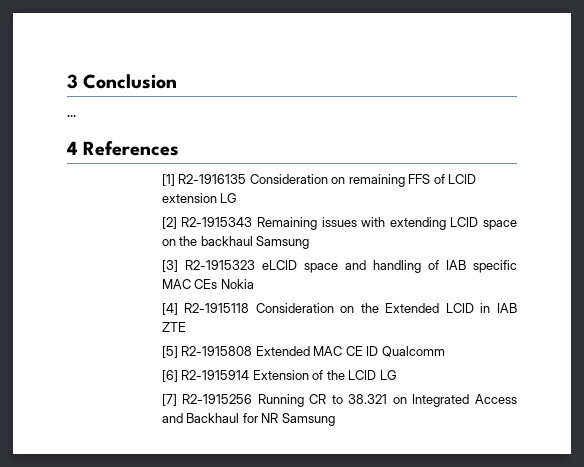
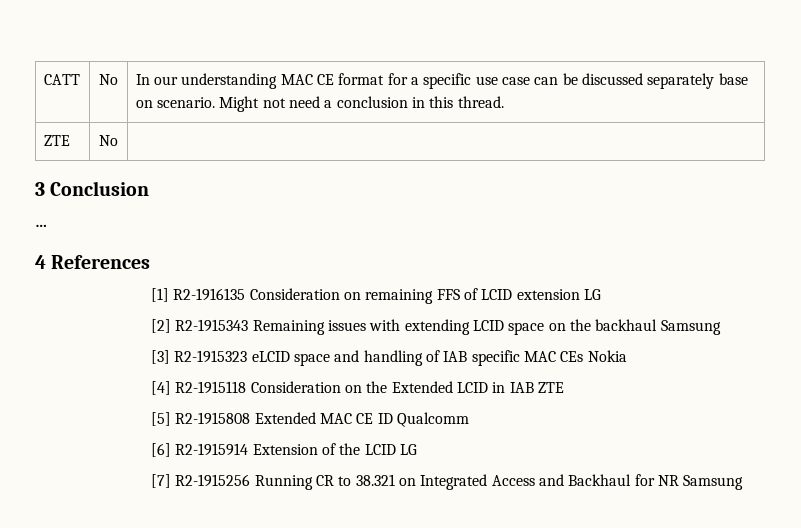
(67, 81) none -> [43,74,80,85] [99,74,118,85] [135,73,748,89] [135,96,504,112] [43,135,70,146] [99,135,118,146] CATT | No | In our understanding MAC CE format for a specific use case can be discussed separately base on scenario. Might not need a conclusion in this thread. // ZTE | No | //

